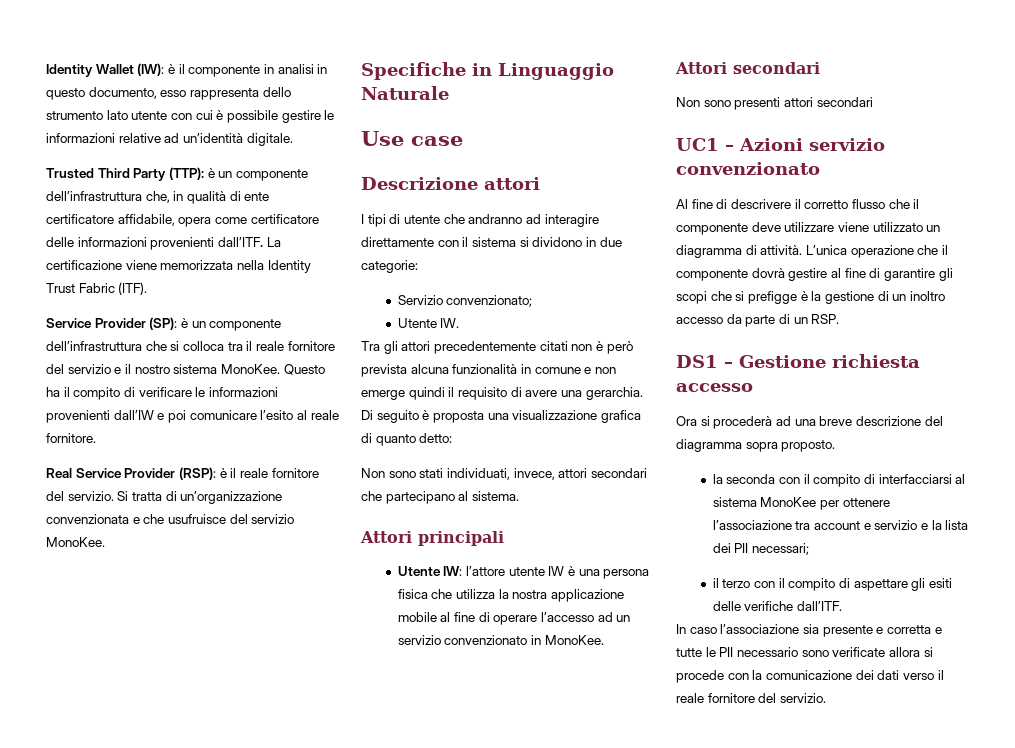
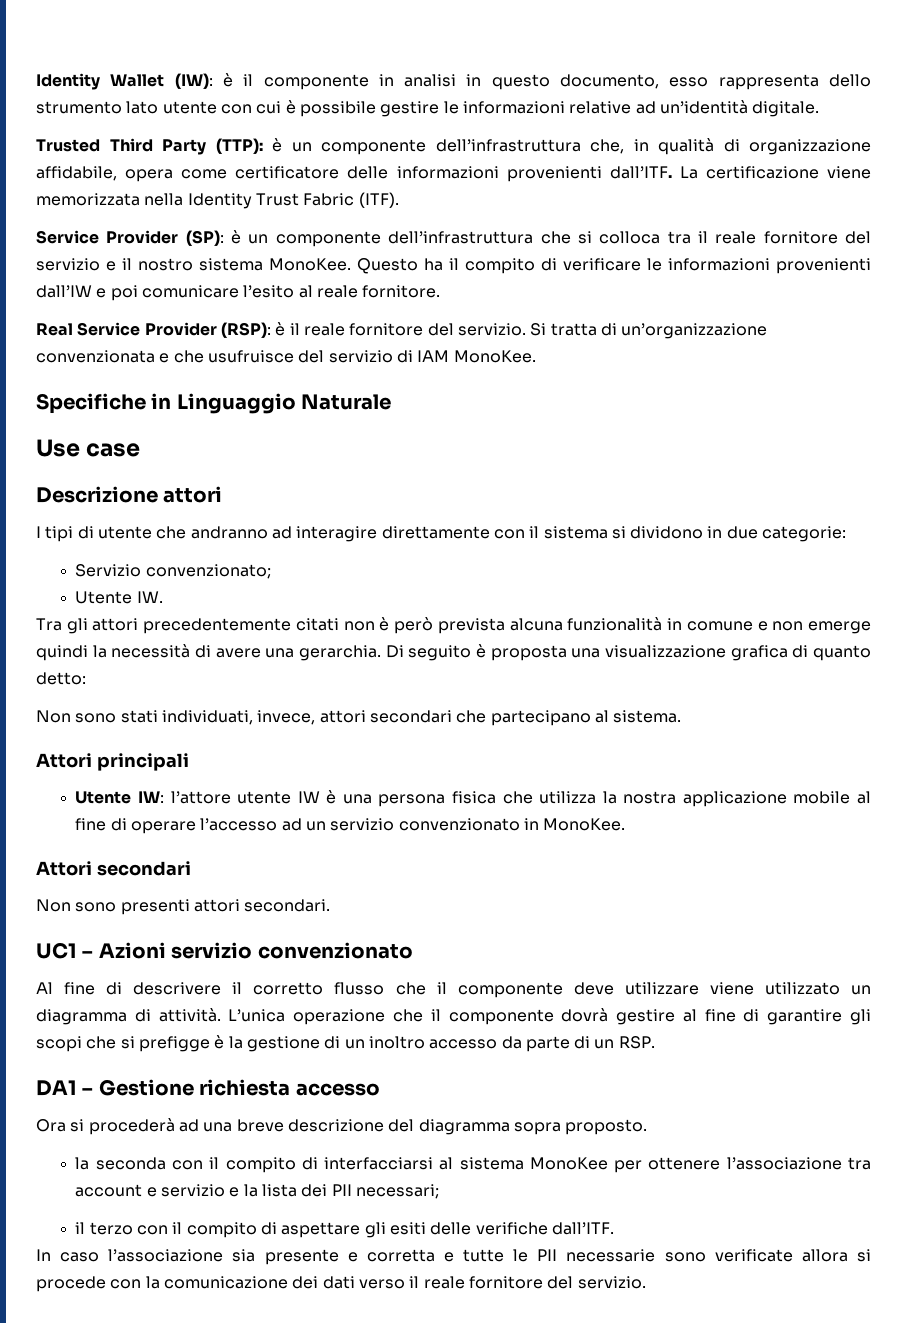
[244,192,270,201] [46,214,114,224] ente certificatore -> [749,139,871,155] organizzazione
(295, 519) none -> [396,350,450,363] di IAM
[448,387,507,400] il requisito -> [92,644,191,658] la necessità
[816,97,873,107] secondari -> [244,899,331,912] secondari.
[676,355,718,368] DS1 -> [36,1080,77,1096] DA1
[736,647,798,657] necessario -> [566,1249,656,1262] necessarie

